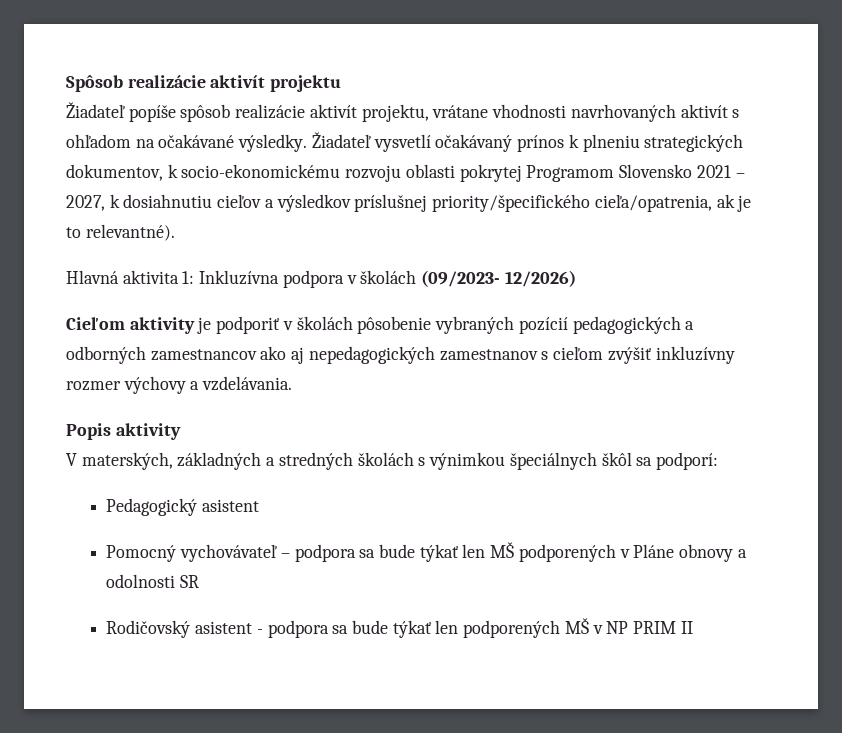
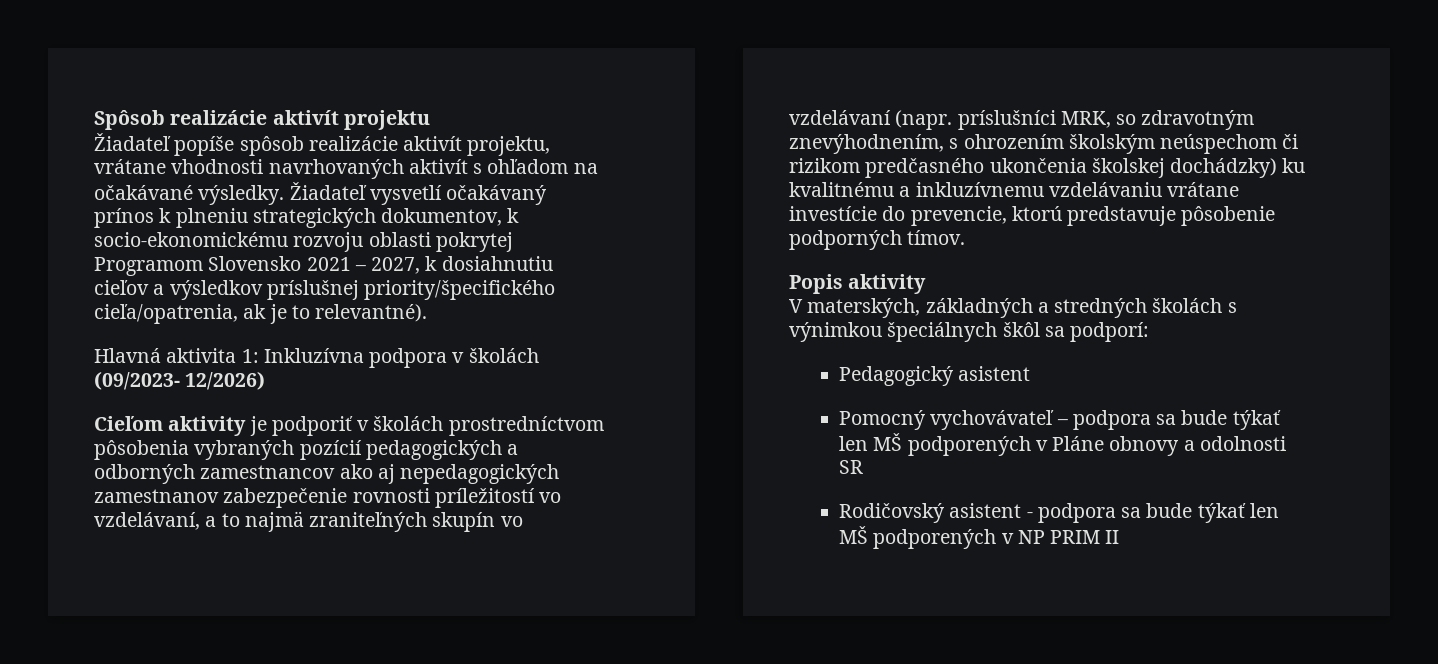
[357,316,432,334] pôsobenie -> [448,416,604,436] [94,440,189,460] prostredníctvom pôsobenia
[541,346,735,364] [66,376,293,394] s cieľom zvýšiť inkluzívny rozmer výchovy a vzdelávania. -> [223,488,562,508] [94,511,523,532] [789,110,1255,130] [789,134,1299,154] [789,158,1306,178] [789,182,1240,197] [789,206,1276,226] [789,230,966,250] zabezpečenie rovnosti príležitostí vo vzdelávaní, a to najmä zraniteľných skupín vo vzdelávaní (napr. príslušníci MRK, so zdravotným znevýhodnením, s ohrozením školským neúspechom či rizikom predčasného ukončenia školskej dochádzky) ku kvalitnému a inkluzívnemu vzdelávaniu vrátane investície do prevencie, ktorú predstavuje pôsobenie podporných tímov.
[463,618,589,638] podporených MŠ -> [838,526,997,549] MŠ podporených

